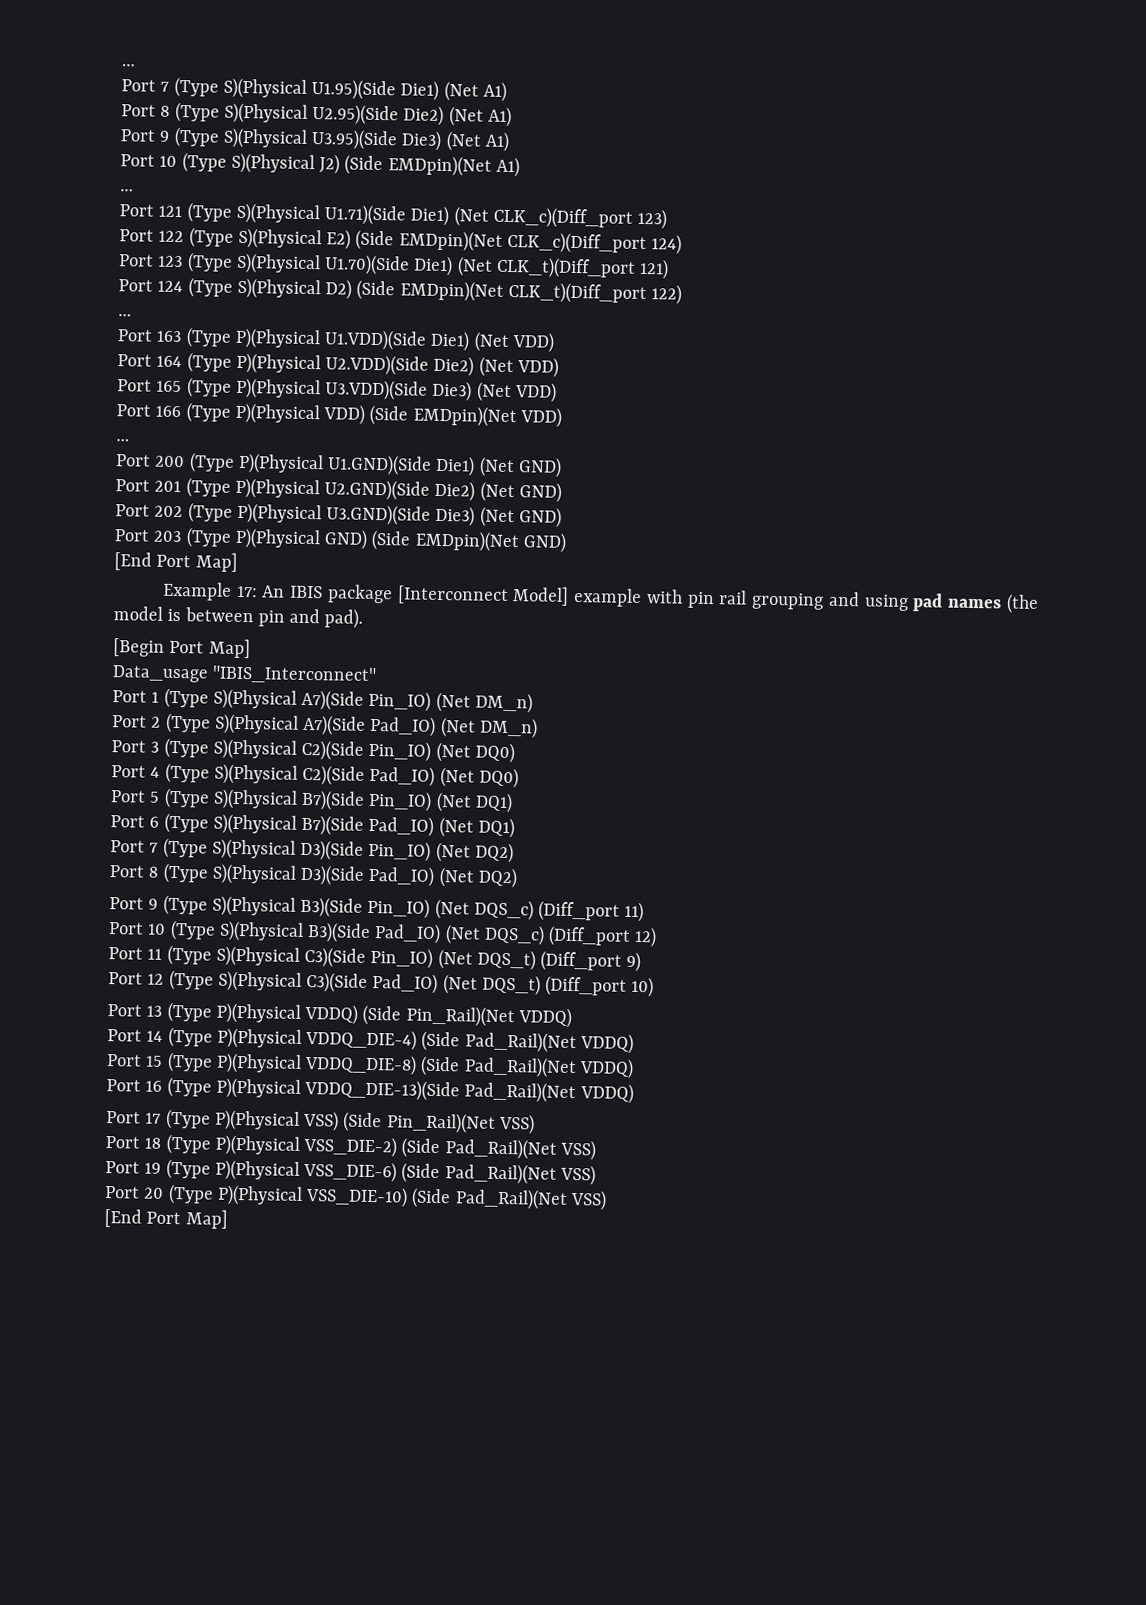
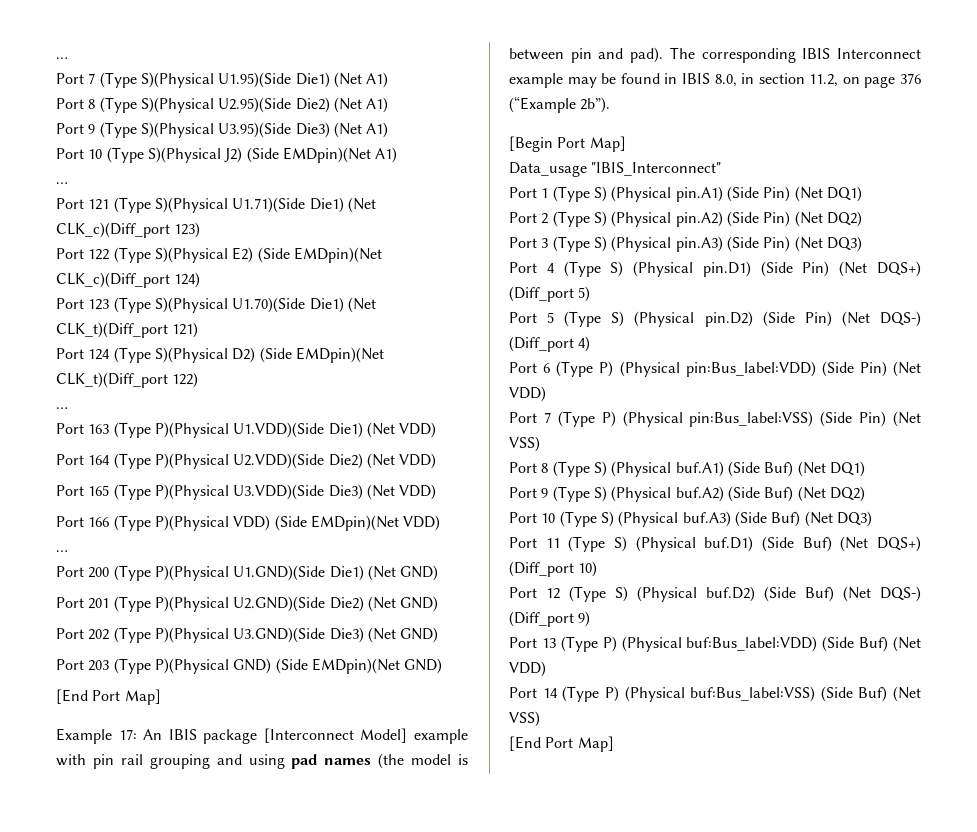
(364, 618) none -> [669,47,921,63] [509,73,921,88] [509,96,611,113] The corresponding IBIS Interconnect example may be found in IBIS 8.0, in section 11.2, on page 376 (“Example 2b”).
[212,688,533,714] [112,712,538,739] [111,737,515,764] [111,762,519,789] [110,787,513,814] [110,812,515,839] [110,837,514,864] [109,862,518,889] [109,894,645,923] [108,919,658,948] [108,944,642,973] [108,969,655,998] [107,1001,572,1029] [107,1026,634,1054] [106,1051,634,1079] [106,1076,634,1104] [106,1108,535,1135] [105,1133,596,1161] [105,1158,596,1186] [105,1183,568,1210] S)(Physical A7)(Side Pin_IO) (Net DM_n) // Port 2 (Type S)(Physical A7)(Side Pad_IO) (Net DM_n) // Port 3 (Type S)(Physical C2)(Side Pin_IO) (Net DQ0) // Port 4 (Type S)(Physical C2)(Side Pad_IO) (Net DQ0) // Port 5 (Type S)(Physical B7)(Side Pin_IO) (Net DQ1) // Port 6 (Type S)(Physical B7)(Side Pad_IO) (Net DQ1) // Port 7 (Type S)(Physical D3)(Side Pin_IO) (Net DQ2) // Port 8 (Type S)(Physical D3)(Side Pad_IO) (Net DQ2) // Port 9 (Type S)(Physical B3)(Side Pin_IO) (Net DQS_c) (Diff_port 11) // Port 10 (Type S)(Physical B3)(Side Pad_IO) (Net DQS_c) (Diff_port 12) // Port 11 (Type S)(Physical C3)(Side Pin_IO) (Net DQS_t) (Diff_port 9) // Port 12 (Type S)(Physical C3)(Side Pad_IO) (Net DQS_t) (Diff_port 10) // Port 13 (Type P)(Physical VDDQ) (Side Pin_Rail)(Net VDDQ) // Port 14 (Type P)(Physical VDDQ_DIE-4) (Side Pad_Rail)(Net VDDQ) // Port 15 (Type P)(Physical VDDQ_DIE-8) (Side Pad_Rail)(Net VDDQ) // Port 16 (Type P)(Physical VDDQ_DIE-13)(Side Pad_Rail)(Net VDDQ) // Port 17 (Type P)(Physical VSS) (Side Pin_Rail)(Net VSS) // Port 18 (Type P)(Physical VSS_DIE-2) (Side Pad_Rail)(Net VSS) // Port 19 (Type P)(Physical VSS_DIE-6) (Side Pad_Rail)(Net VSS) // Port 20 (Type P)(Physical VSS_DIE-10) (Side Pad_Rail)(Net -> [593,186,862,202] [509,211,862,227] [509,236,862,252] [509,261,921,277] [509,286,591,302] [509,311,921,327] [509,336,591,352] [509,361,921,377] [509,386,546,402] [509,411,921,427] [509,436,540,452] [509,461,865,477] [509,486,865,502] [509,511,872,527] [509,536,921,552] [509,561,598,577] [509,586,921,602] [509,611,591,627] [509,636,921,652] [509,661,546,677] [509,686,921,702] S) (Physical pin.A1) (Side Pin) (Net DQ1) // Port 2 (Type S) (Physical pin.A2) (Side Pin) (Net DQ2) // Port 3 (Type S) (Physical pin.A3) (Side Pin) (Net DQ3) // Port 4 (Type S) (Physical pin.D1) (Side Pin) (Net DQS+) (Diff_port 5) // Port 5 (Type S) (Physical pin.D2) (Side Pin) (Net DQS-) (Diff_port 4) // Port 6 (Type P) (Physical pin:Bus_label:VDD) (Side Pin) (Net VDD) // Port 7 (Type P) (Physical pin:Bus_label:VSS) (Side Pin) (Net VSS) // Port 8 (Type S) (Physical buf.A1) (Side Buf) (Net DQ1) // Port 9 (Type S) (Physical buf.A2) (Side Buf) (Net DQ2) // Port 10 (Type S) (Physical buf.A3) (Side Buf) (Net DQ3) // Port 11 (Type S) (Physical buf.D1) (Side Buf) (Net DQS+) (Diff_port 10) // Port 12 (Type S) (Physical buf.D2) (Side Buf) (Net DQS-) (Diff_port 9) // Port 13 (Type P) (Physical buf:Bus_label:VDD) (Side Buf) (Net VDD) // Port 14 (Type P) (Physical buf:Bus_label:VSS) (Side Buf) (Net

